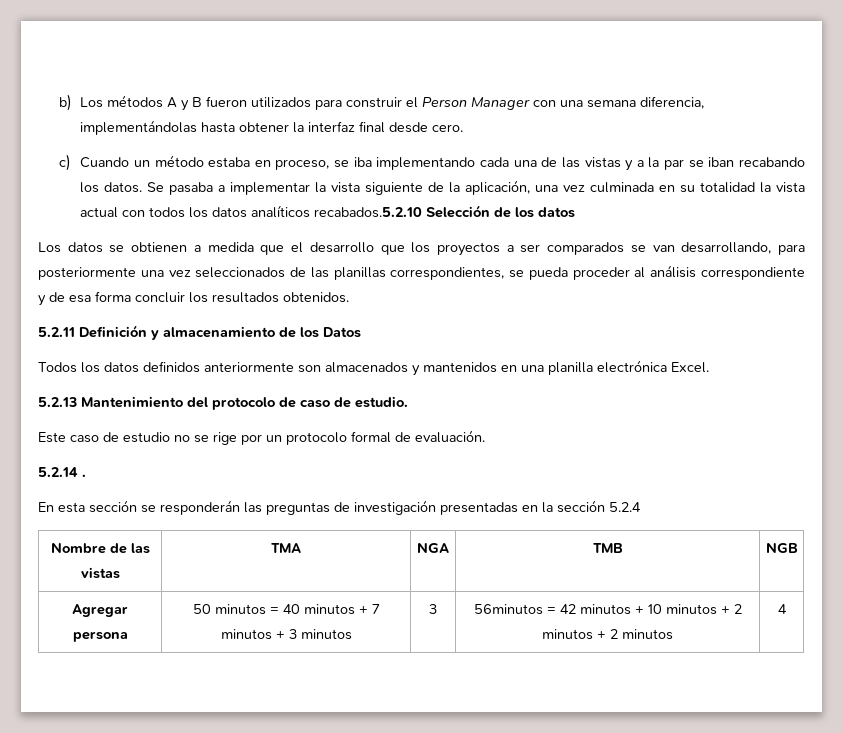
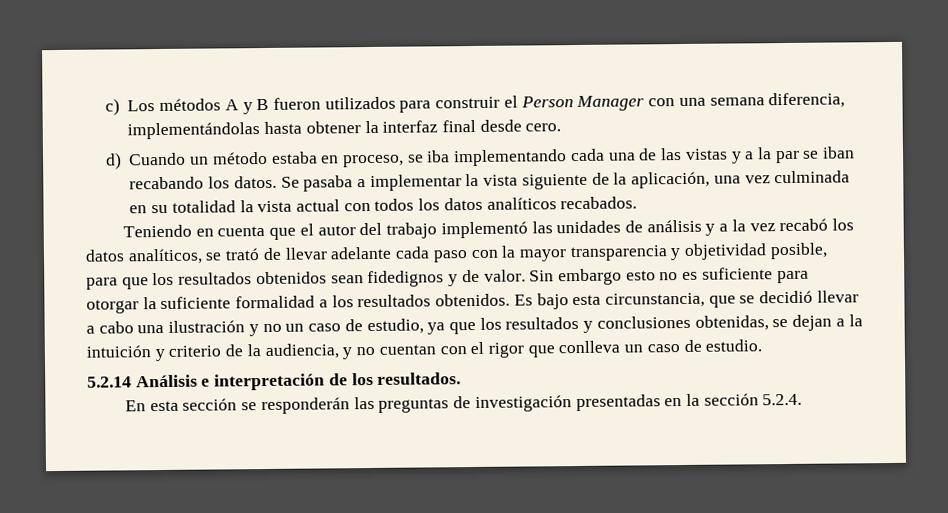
[59,94,73,111] b) -> [104,98,120,116] c)
[59,154,72,171] c) -> [104,152,122,170] d)
[314,205,576,218] [38,242,805,256] [38,265,805,280] [38,291,349,306] [38,325,361,340] [38,360,709,376] [38,396,408,410] [38,430,485,445] [38,467,86,477] recabados.5.2.10 Selección de los datos // Los datos se obtienen a medida que el desarrollo que los proyectos a ser comparados se van desarrollando, para posteriormente una vez seleccionados de las planillas correspondientes, se pueda proceder al análisis correspondiente y de esa forma concluir los resultados obtenidos. // 5.2.11 Definición y almacenamiento de los Datos // Todos los datos definidos anteriormente son almacenados y mantenidos en una planilla electrónica Excel. // 5.2.13 Mantenimiento del protocolo de caso de estudio. // Este caso de estudio no se rige por un protocolo formal de evaluación. // 5.2.14 . -> [560,196,638,210] [123,218,855,240] [85,242,828,265] [86,267,809,290] [86,290,859,314] [86,314,863,337] [86,339,763,362] [87,372,462,391] recabados. // Teniendo en cuenta que el autor del trabajo implementó las unidades de análisis y a la vez recabó los datos analíticos, se trató de llevar adelante cada paso con la mayor transparencia y objetividad posible, para que los resultados obtenidos sean fidedignos y de valor. Sin embargo esto no es suficiente para otorgar la suficiente formalidad a los resultados obtenidos. Es bajo esta circunstancia, que se decidió llevar a cabo una ilustración y no un caso de estudio, ya que los resultados y conclusiones obtenidas, se dejan a la intuición y criterio de la audiencia, y no cuentan con el rigor que conlleva un caso de estudio. // 5.2.14 Análisis e interpretación de los resultados.
[609,502,641,512] [50,543,150,554] [80,567,120,579] [271,543,301,553] [417,543,449,553] [592,543,623,553] [765,543,798,553] [72,604,128,617] [72,631,128,642] [192,604,380,615] [220,629,352,640] [429,604,437,614] [473,604,742,615] [542,629,673,640] [777,604,787,614] 5.2.4 // Nombre de las vistas | TMA | NGA | TMB | NGB // Agregar persona | 50 minutos = 40 minutos + 7 minutos + 3 minutos | 3 | 56minutos = 42 minutos + 10 minutos + 2 minutos + 2 minutos | 4 -> [762,393,803,406] 5.2.4.

